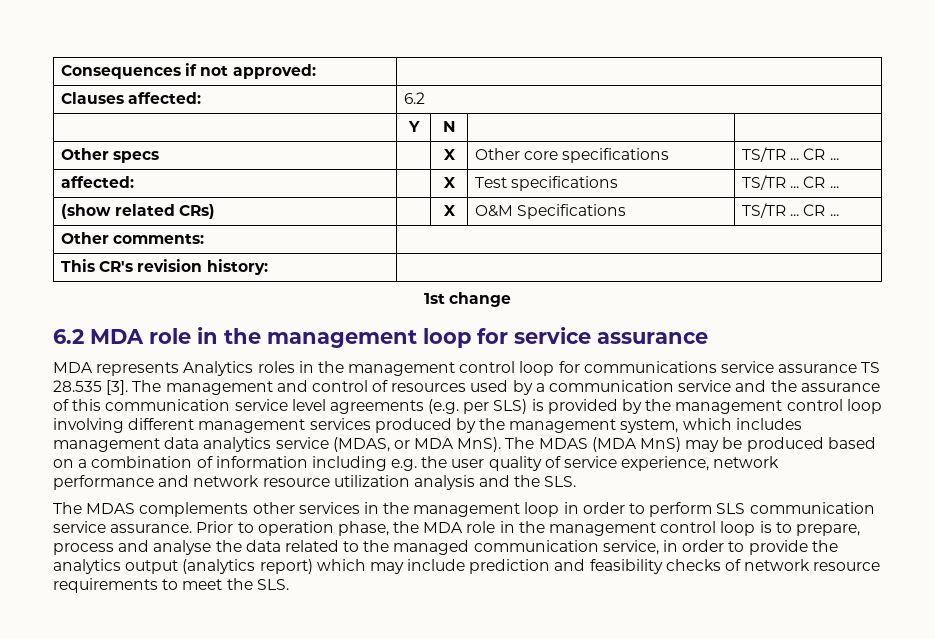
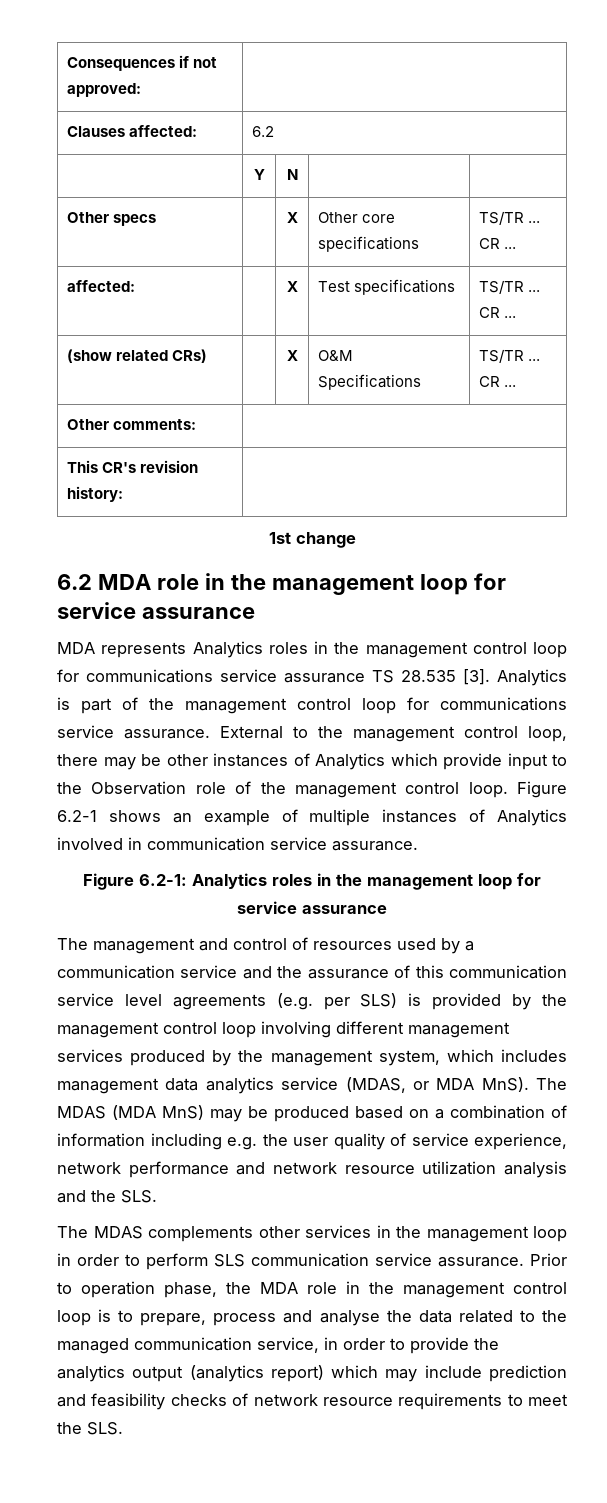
(129, 387) none -> [497,669,567,686] [57,697,567,714] [57,725,567,742] [57,753,567,770] [57,781,567,798] [57,809,567,826] [57,837,418,851] [83,873,541,890] [237,901,387,914] Analytics is part of the management control loop for communications service assurance. External to the management control loop, there may be other instances of Analytics which provide input to the Observation role of the management control loop. Figure 6.2-1 shows an example of multiple instances of Analytics involved in communication service assurance. // Figure 6.2-1: Analytics roles in the management loop for service assurance //

